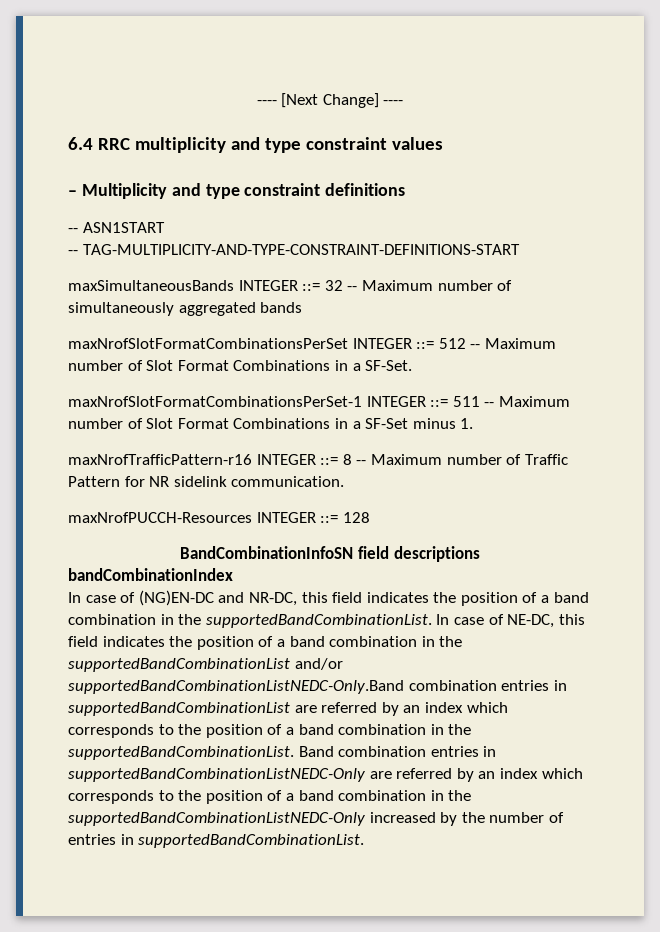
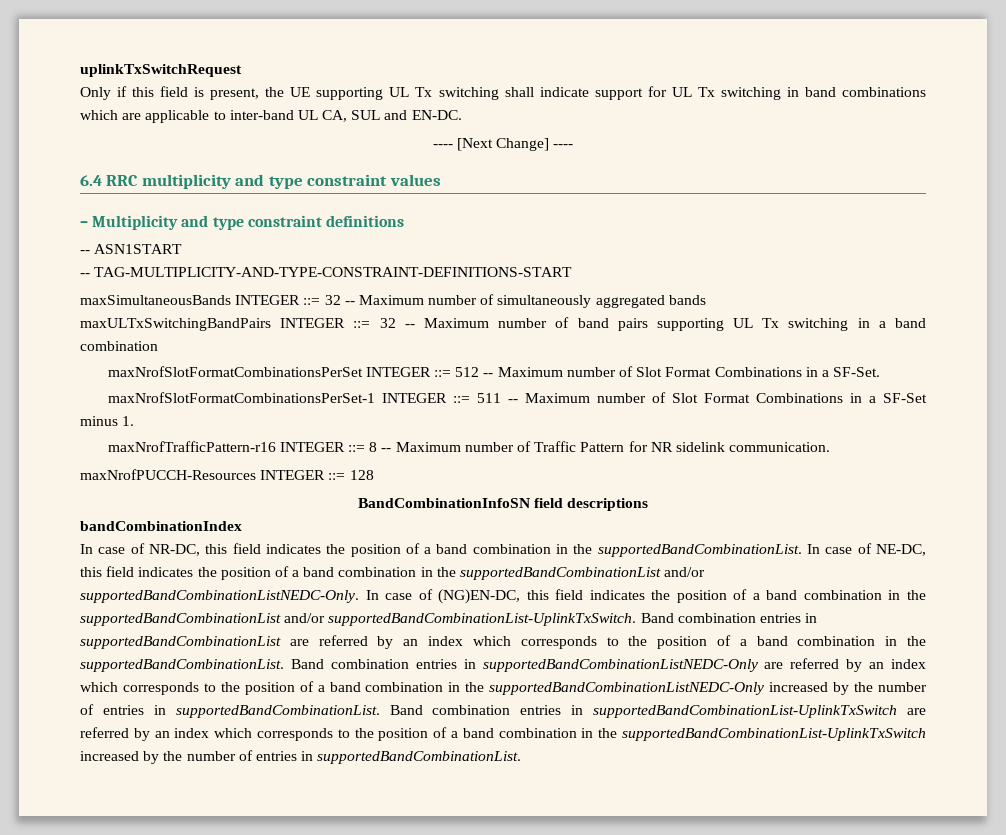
(256, 102) none -> [80,64,242,77] [80,86,926,100] [80,110,462,123] uplinkTxSwitchRequest // Only if this field is present, the UE supporting UL Tx switching shall indicate support for UL Tx switching in band combinations which are applicable to inter-band UL CA, SUL and EN-DC. //
(303, 307) none -> [80,317,926,331] [80,341,158,351] // maxULTxSwitchingBandPairs INTEGER ::= 32 -- Maximum number of band pairs supporting UL Tx switching in a band combination
[138,590,245,606] (NG)EN-DC and -> (145, 548) none
[68,680,404,694] supportedBandCombinationListNEDC-Only.Band -> [80,589,926,604] [80,613,674,626] supportedBandCombinationListNEDC-Only. In case of (NG)EN-DC, this field indicates the position of a band combination in the supportedBandCombinationList and/or supportedBandCombinationList-UplinkTxSwitch. Band
(365, 841) none -> [389,705,927,718] [80,727,926,741] [80,750,522,764] Band combination entries in supportedBandCombinationList-UplinkTxSwitch are referred by an index which corresponds to the position of a band combination in the supportedBandCombinationList-UplinkTxSwitch increased by the number of entries in supportedBandCombinationList.

